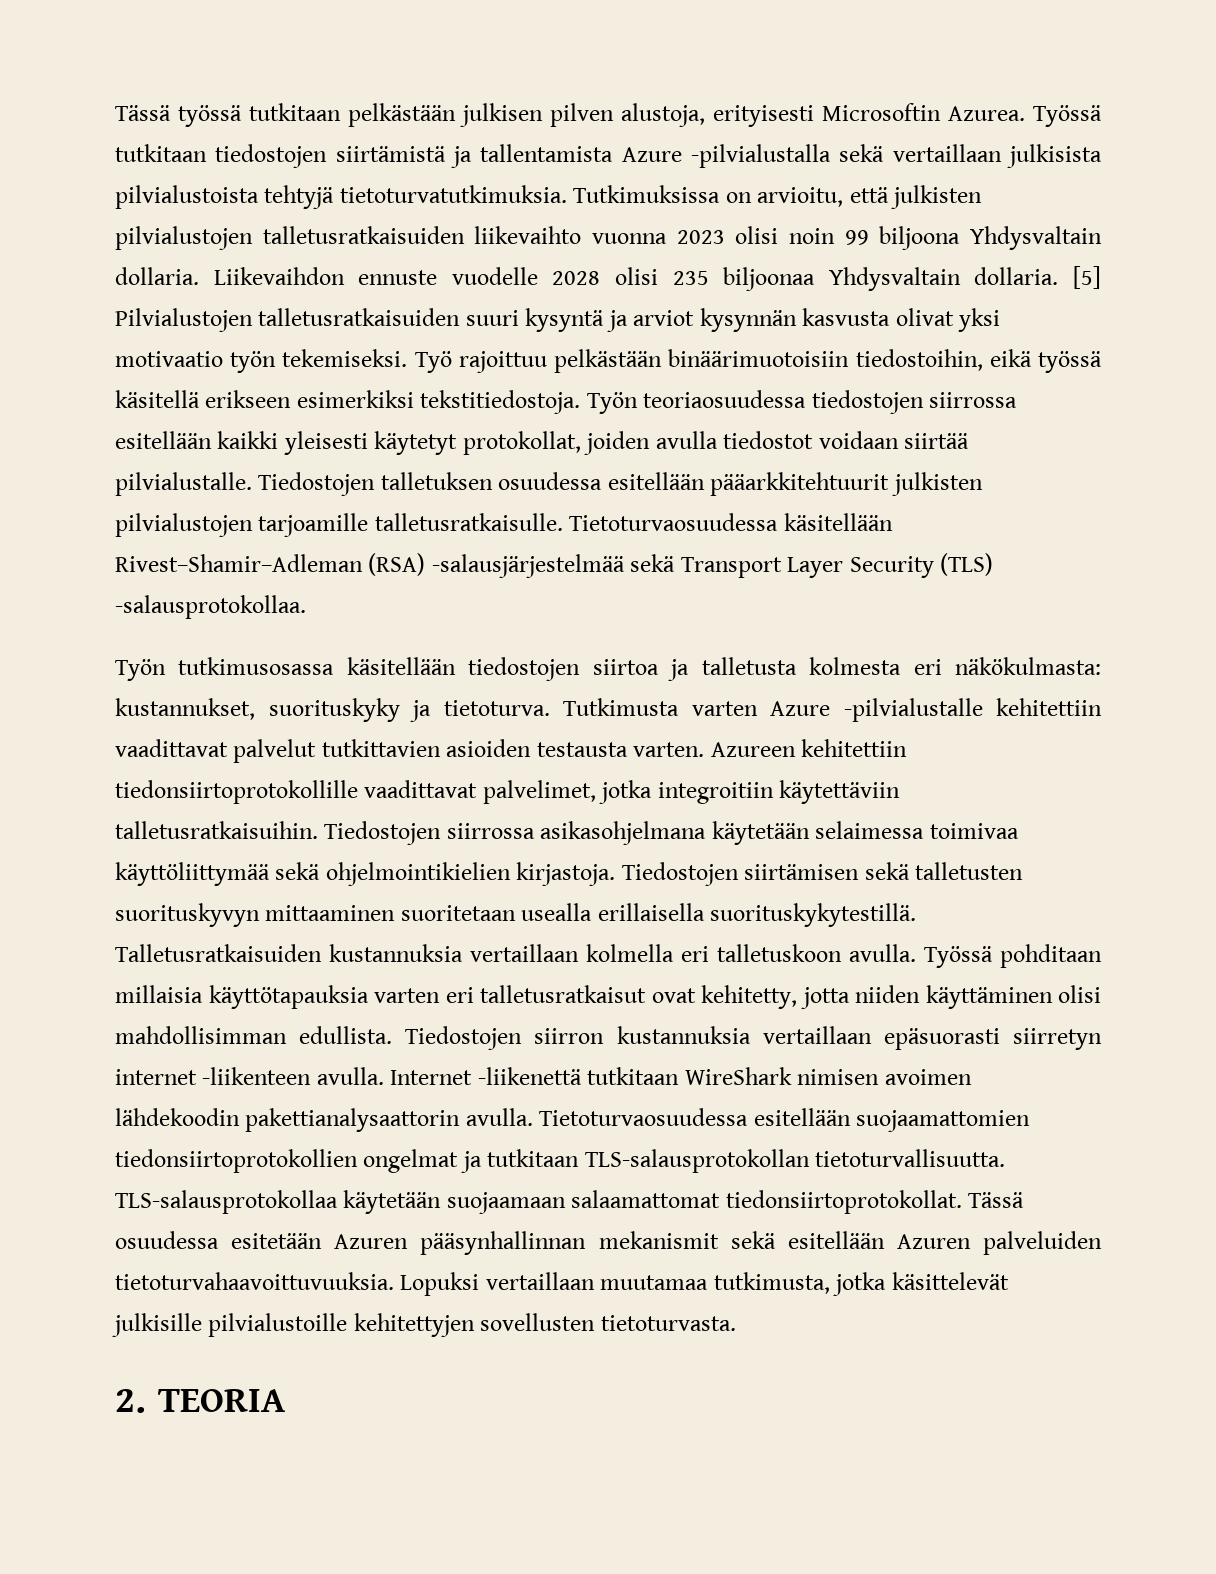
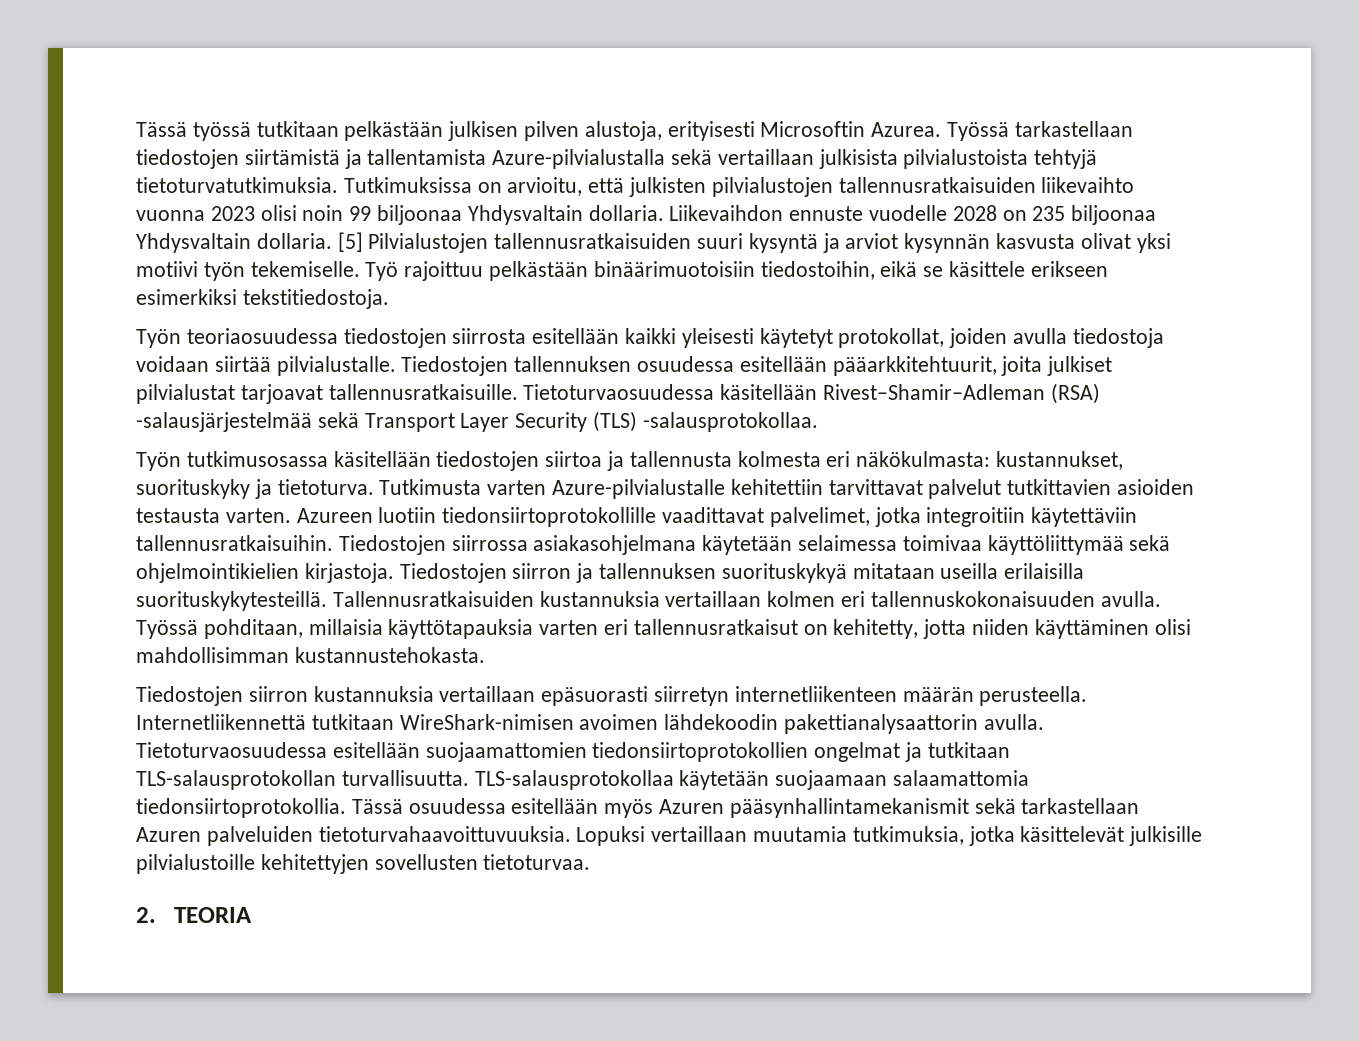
[115,144,207,162] tutkitaan -> [1014,121,1133,137] tarkastellaan
[621,144,831,168] Azure -pilvialustalla -> [492,149,666,169] Azure-pilvialustalla
[262,226,465,244] talletusratkaisuiden -> [838,177,1036,193] tallennusratkaisuiden
[879,226,961,250] biljoona -> [377,205,463,225] biljoonaa
[615,267,659,285] olisi -> [1002,210,1027,221] on
[258,308,461,326] talletusratkaisuiden -> [494,233,692,249] tallennusratkaisuiden
[115,349,408,373] motivaatio työn tekemiseksi. -> [136,261,360,281] motiivi työn tekemiselle.
[1038,351,1103,373] [115,390,200,408] työssä käsitellä -> [923,261,1026,277] se käsittele
(581, 402) none -> (389, 299) //
[929,392,1018,408] siirrossa -> [452,328,527,344] siirrosta
[723,431,814,449] tiedostot -> [1072,328,1164,348] tiedostoja
[380,472,983,496] [115,513,563,537] talletuksen osuudessa esitellään pääarkkitehtuurit julkisten pilvialustojen tarjoamille talletusratkaisulle. -> [514,356,1113,376] [136,384,518,404] tallennuksen osuudessa esitellään pääarkkitehtuurit, joita julkiset pilvialustat tarjoavat tallennusratkaisuille.
[701,657,797,675] talletusta -> [629,451,732,467] tallennusta
[770,698,1102,722] [115,739,228,757] Azure -pilvialustalle kehitettiin vaadittavat -> [552,479,923,499] Azure-pilvialustalle kehitettiin tarvittavat
[801,739,908,757] kehitettiin -> [378,507,437,523] luotiin
[115,821,318,839] talletusratkaisuihin. -> [136,535,333,551] tallennusratkaisuihin.
[540,821,707,845] asikasohjelmana -> [533,535,697,555] asiakasohjelmana
[744,862,1024,880] [115,903,917,927] [115,944,842,962] siirtämisen sekä talletusten suorituskyvyn mittaaminen suoritetaan usealla erillaisella suorituskykytestillä. Talletusratkaisuiden kustannuksia vertaillaan kolmella eri talletuskoon -> [512,563,1085,583] [136,591,1095,611] siirron ja tallennuksen suorituskykyä mitataan useilla erilaisilla suorituskykytesteillä. Tallennusratkaisuiden kustannuksia vertaillaan kolmen eri tallennuskokonaisuuden
[1000,944,1102,968] pohditaan -> [203,619,303,639] pohditaan,
[480,985,696,1003] talletusratkaisut ovat -> [633,619,828,635] tallennusratkaisut on
[299,1026,393,1044] edullista. -> [294,647,485,663] kustannustehokasta. //
[115,1067,880,1085] internet -liikenteen avulla. Internet -liikenettä tutkitaan WireShark nimisen -> [734,686,1088,706] [136,714,574,730] internetliikenteen määrän perusteella. Internetliikennettä tutkitaan WireShark-nimisen
[815,1149,1006,1167] tietoturvallisuutta. -> [341,770,469,786] turvallisuutta.
[571,1190,1025,1214] [115,1231,885,1255] salaamattomat tiedonsiirtoprotokollat. Tässä osuudessa esitetään Azuren pääsynhallinnan mekanismit sekä esitellään -> [893,770,1030,786] [136,798,1140,818] salaamattomia tiedonsiirtoprotokollia. Tässä osuudessa esitellään myös Azuren pääsynhallintamekanismit sekä tarkastellaan
[600,1272,830,1294] muutamaa tutkimusta, -> [753,826,964,845] muutamia tutkimuksia,
[600,1315,736,1331] tietoturvasta. -> [483,854,591,870] tietoturvaa.

